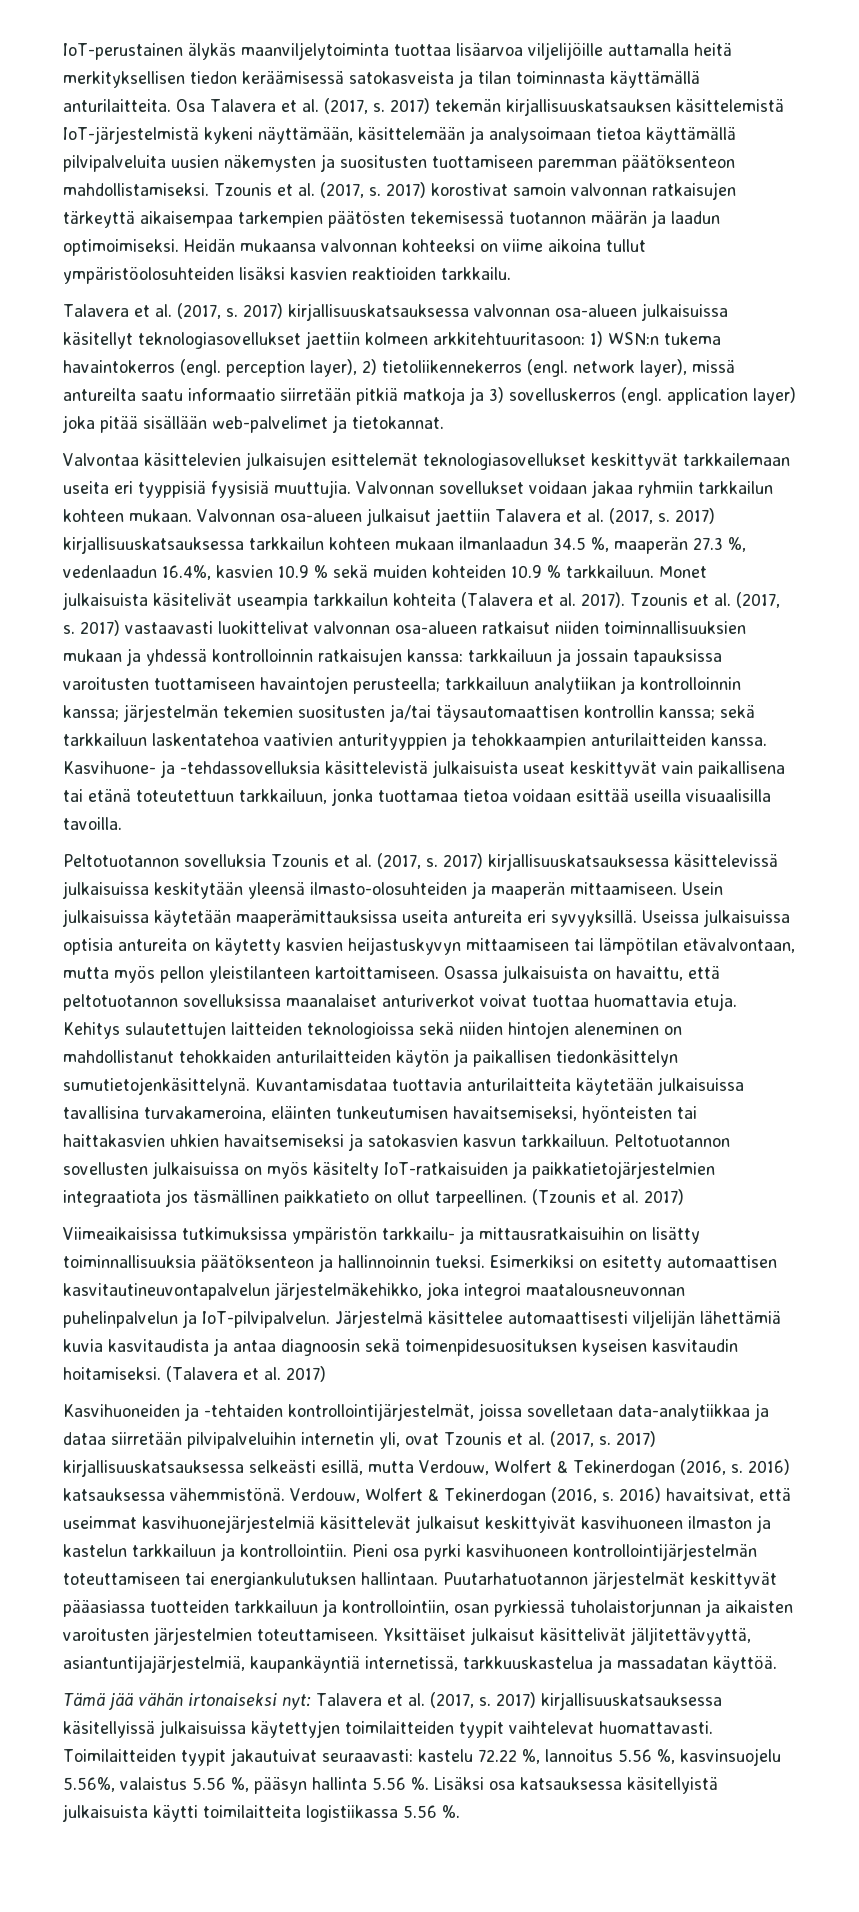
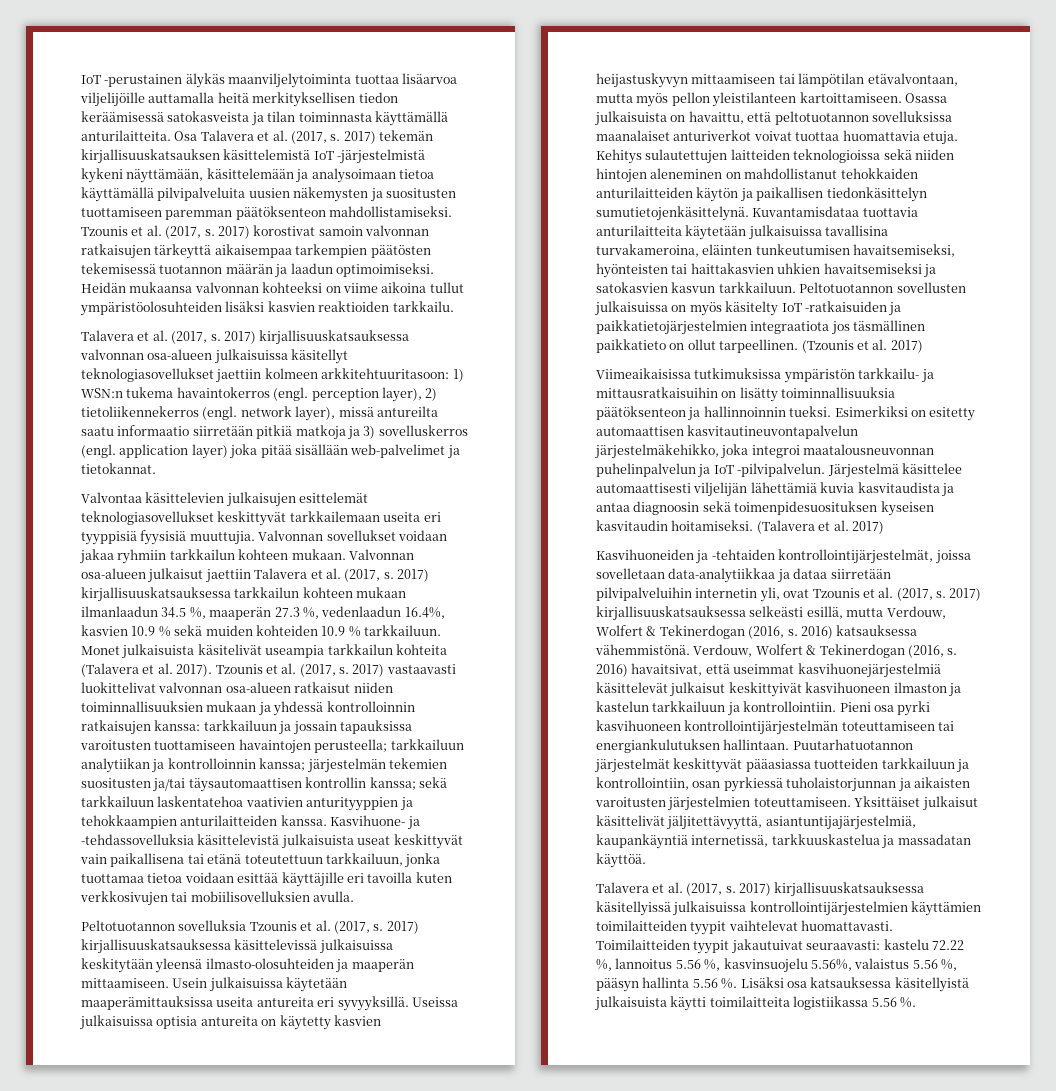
[63,43,183,60] IoT-perustainen -> [81,74,183,87] IoT -perustainen
[63,126,199,144] IoT-järjestelmistä -> [313,149,426,164] IoT -järjestelmistä
[634,789,771,802] [63,817,122,830] useilla visuaalisilla tavoilla. -> [281,872,452,887] [80,891,355,906] käyttäjille eri tavoilla kuten verkkosivujen tai mobiilisovelluksien avulla.
[384,1162,508,1175] IoT-ratkaisuiden -> [781,301,887,312] IoT -ratkaisuiden
[202,1311,330,1328] IoT-pilvipalvelun. -> [713,463,826,477] IoT -pilvipalvelun.
[63,1692,311,1710] Tämä jää vähän irtonaiseksi nyt: -> (646, 860) none
[251,1720,340,1738] käytettyjen -> [749,901,982,916] kontrollointijärjestelmien käyttämien

